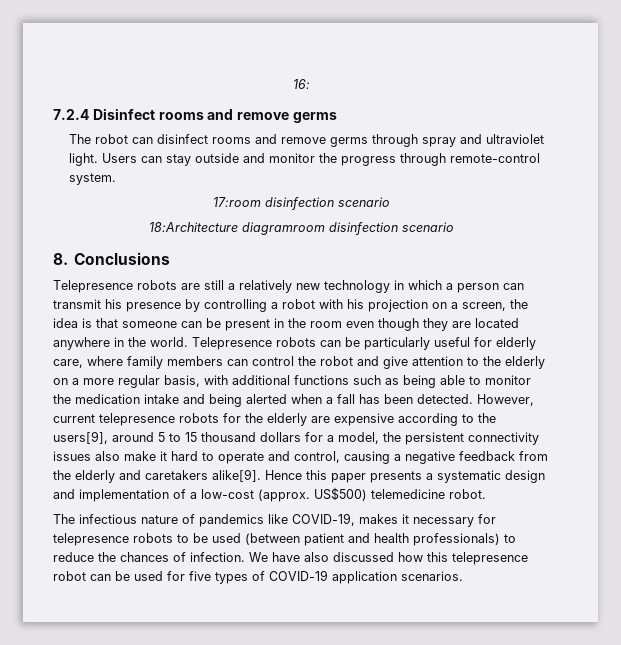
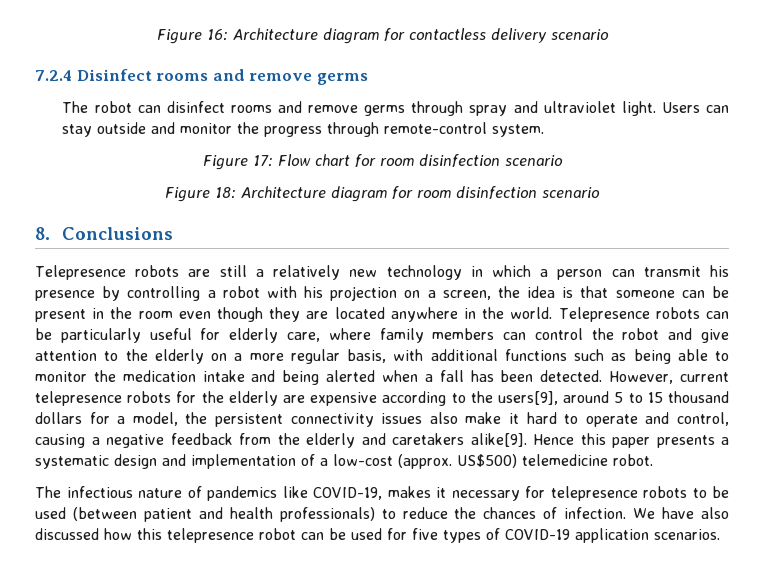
(292, 84) none -> [156,29,202,44] Figure
(310, 84) none -> [232,28,609,44] Architecture diagram for contactless delivery scenario
[212,197,390,210] [148,222,325,235] 17:room disinfection scenario // 18:Architecture diagramroom -> [202,154,563,170] [165,186,451,202] Figure 17: Flow chart for room disinfection scenario // Figure 18: Architecture diagram for room

